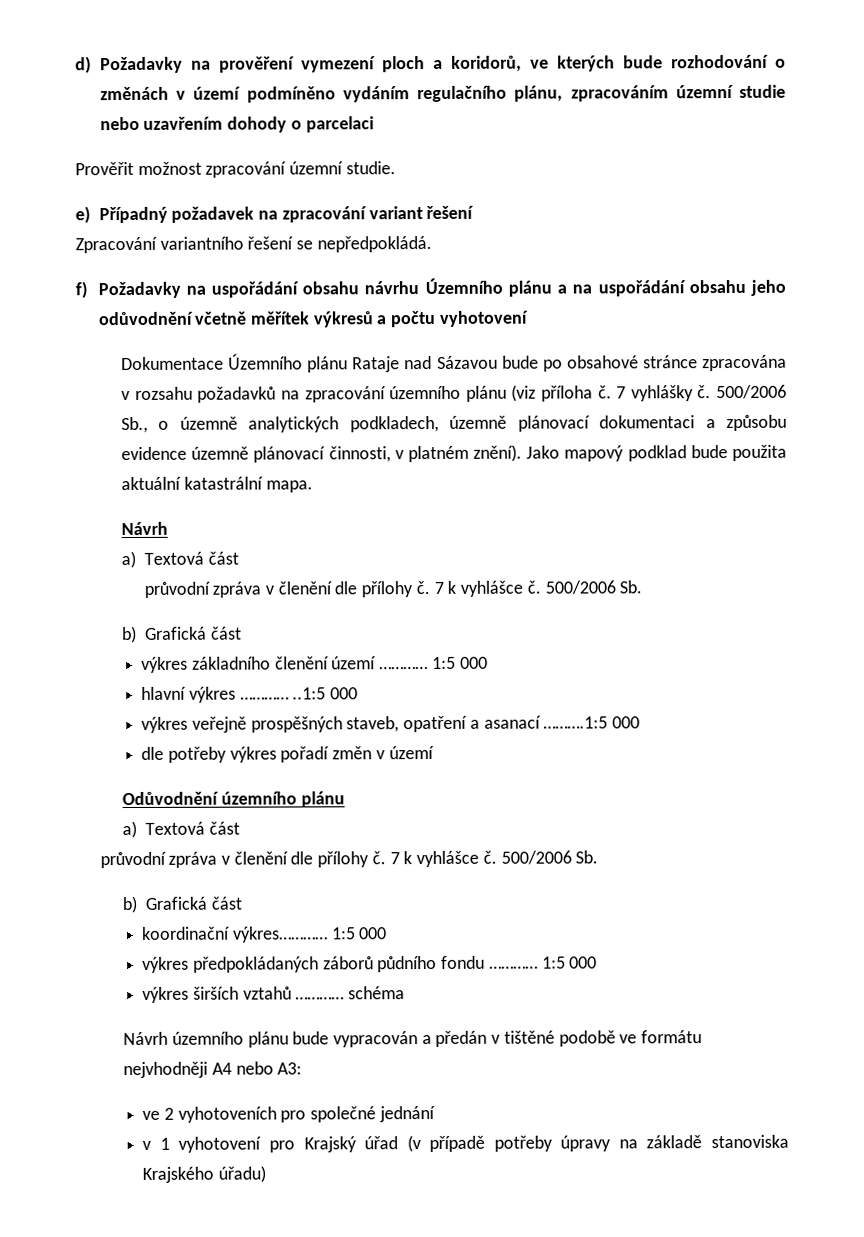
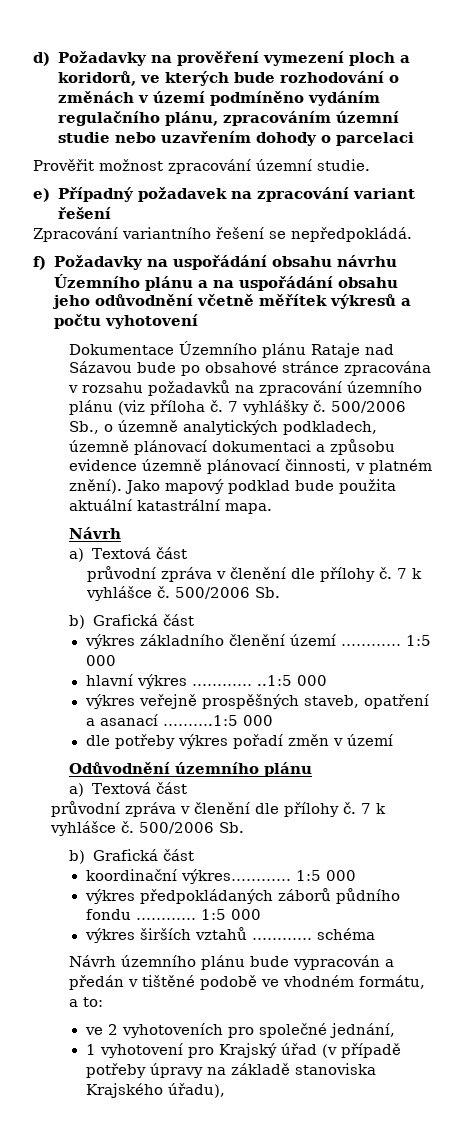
[641,1030,703,1044] [123,1061,303,1079] formátu nejvhodněji A4 nebo A3: -> [283,975,426,989] [69,997,104,1007] vhodném formátu, a to:
[378,1105,435,1123] [142,1140,152,1150] jednání // v -> [329,1023,395,1038] jednání, //
[218,1165,267,1183] úřadu) -> [167,1083,225,1098] úřadu),

